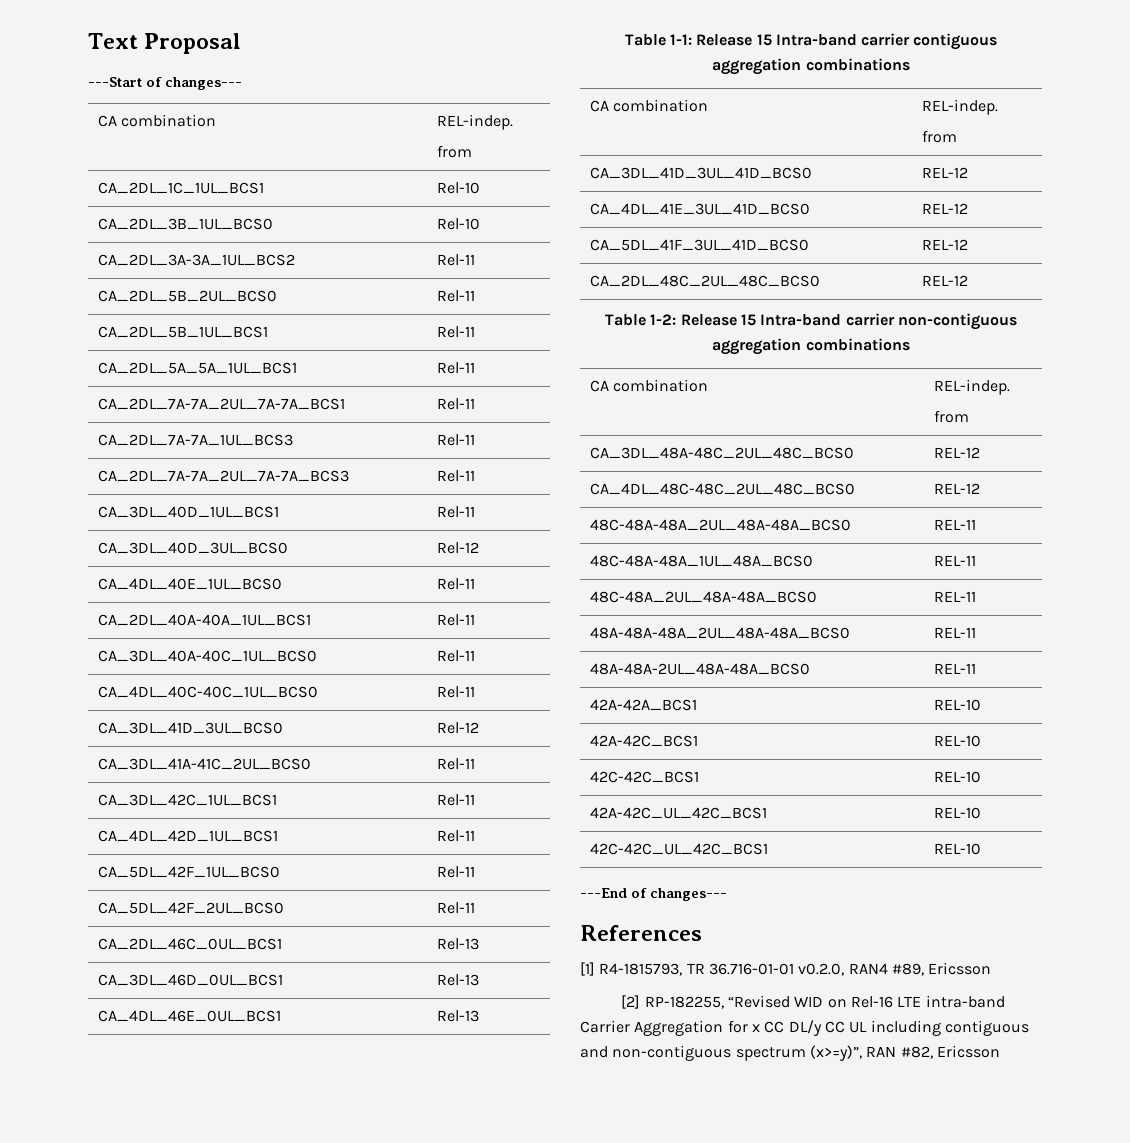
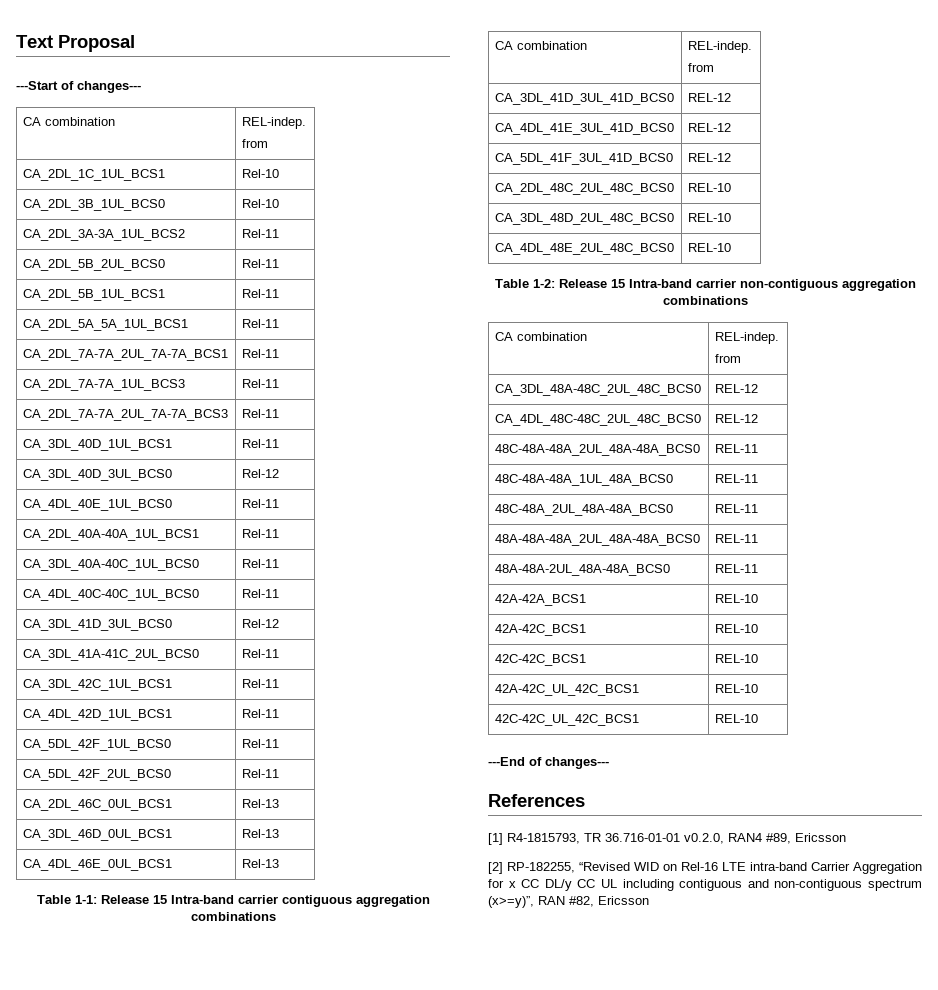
[921,275,968,286] REL-12 -> [687,183,731,192] [494,213,674,225] [687,213,731,222] [494,243,674,255] [687,243,731,252] REL-10 // CA_3DL_48D_2UL_48C_BCS0 | REL-10 // CA_4DL_48E_2UL_48C_BCS0 | REL-10

